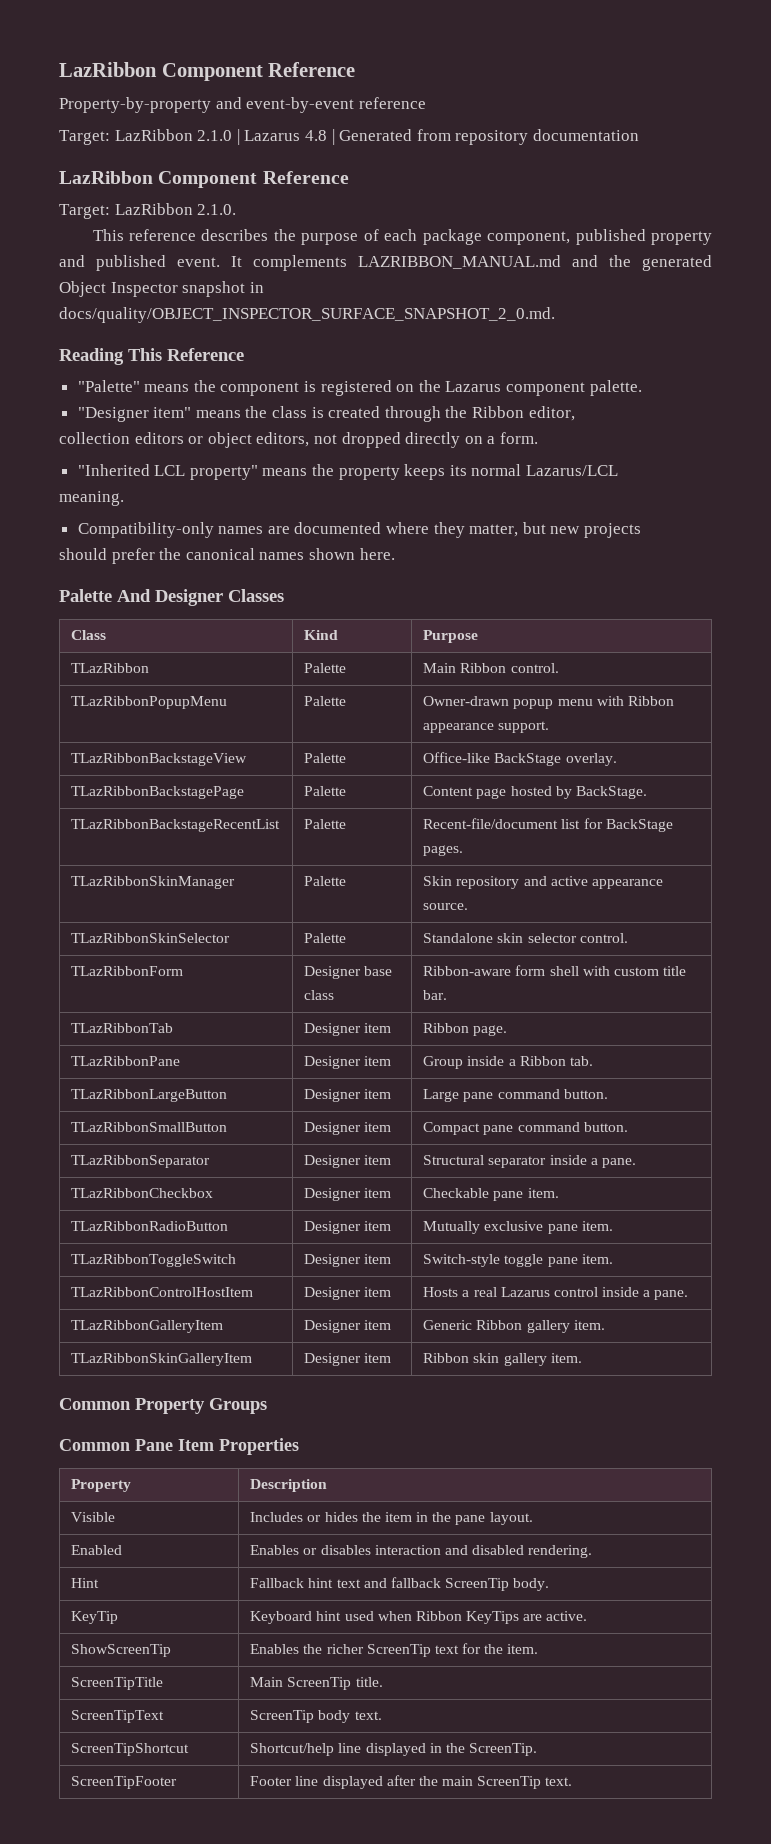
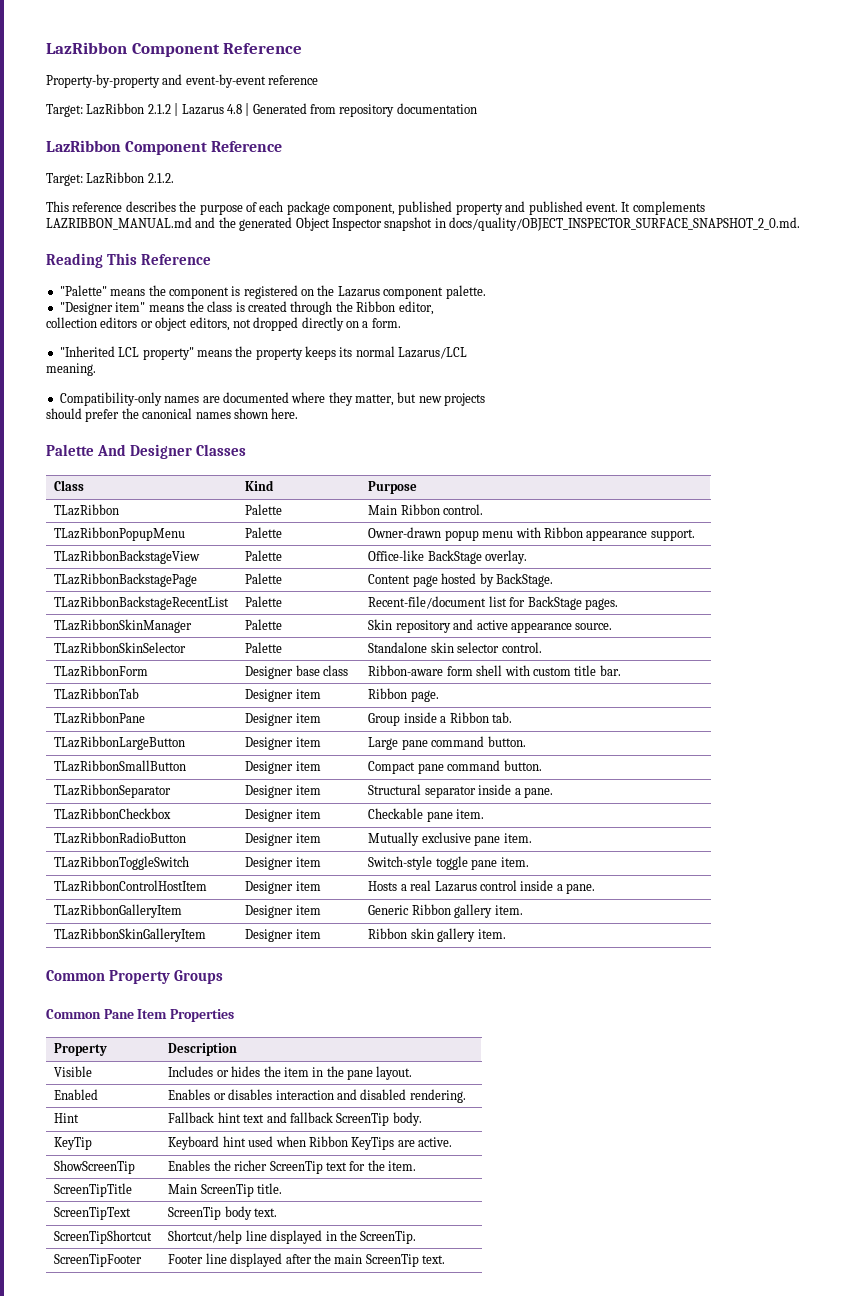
[197,130,233,141] 2.1.0 -> [147,104,171,114] 2.1.2
[197,204,237,215] 2.1.0. -> [147,173,174,183] 2.1.2.

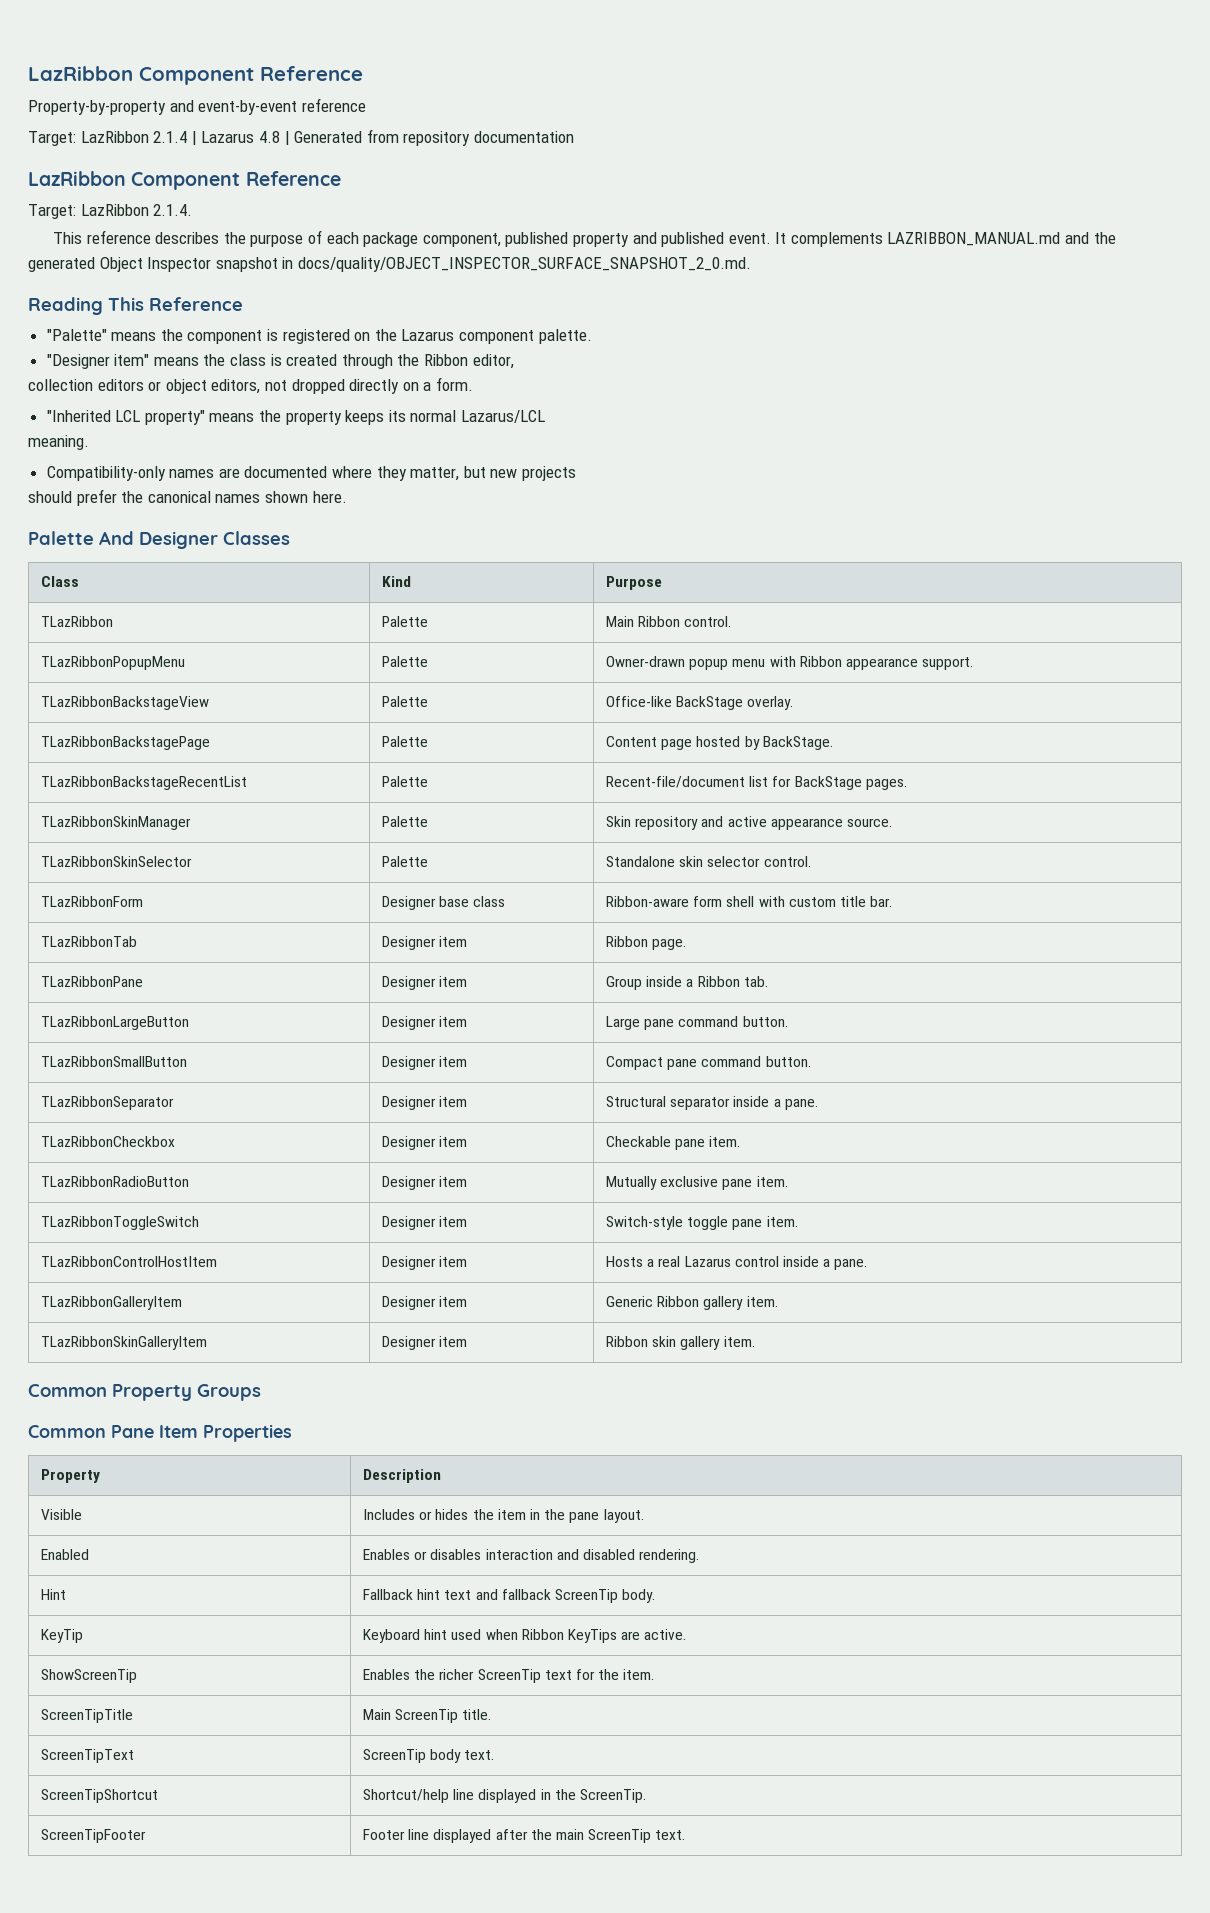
[147,104,171,114] 2.1.2 -> [153,131,188,143] 2.1.4
[147,173,174,183] 2.1.2. -> [153,204,193,216] 2.1.4.

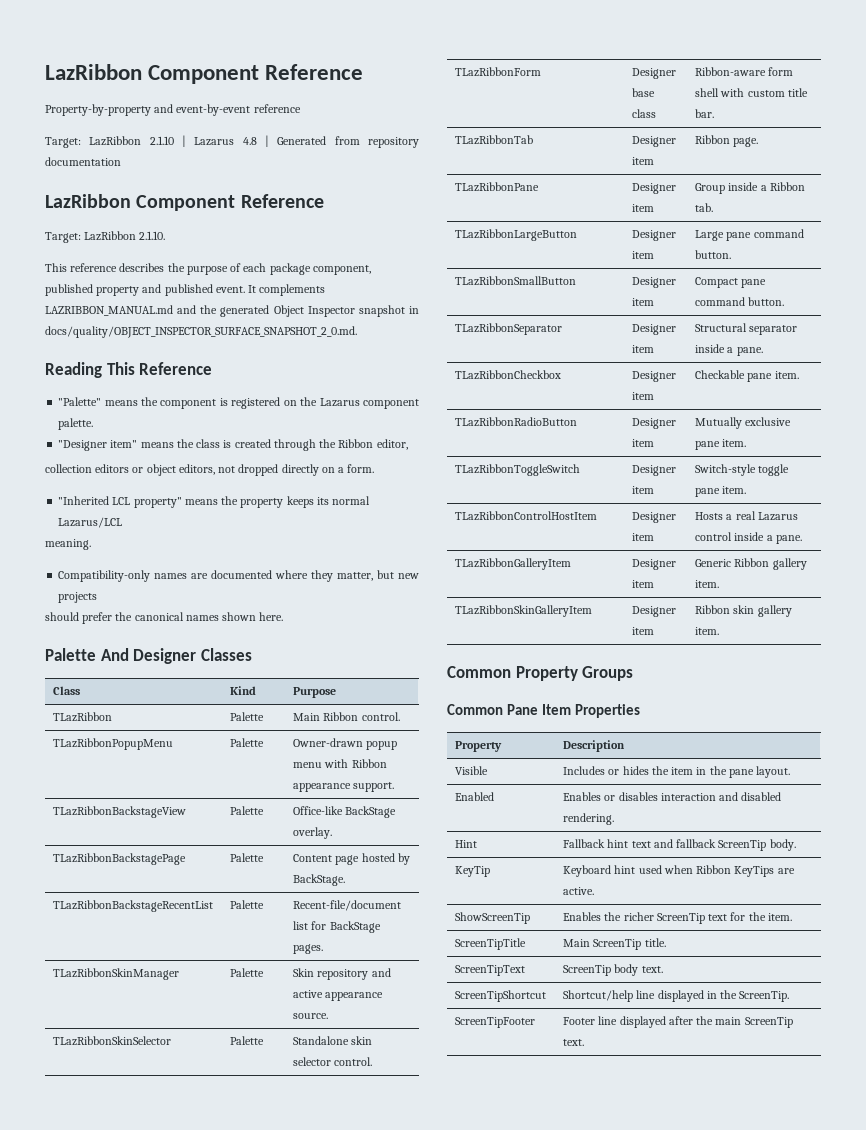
[153,131,188,143] 2.1.4 -> [149,136,174,145] 2.1.10
[153,204,193,216] 2.1.4. -> [139,231,166,240] 2.1.10.

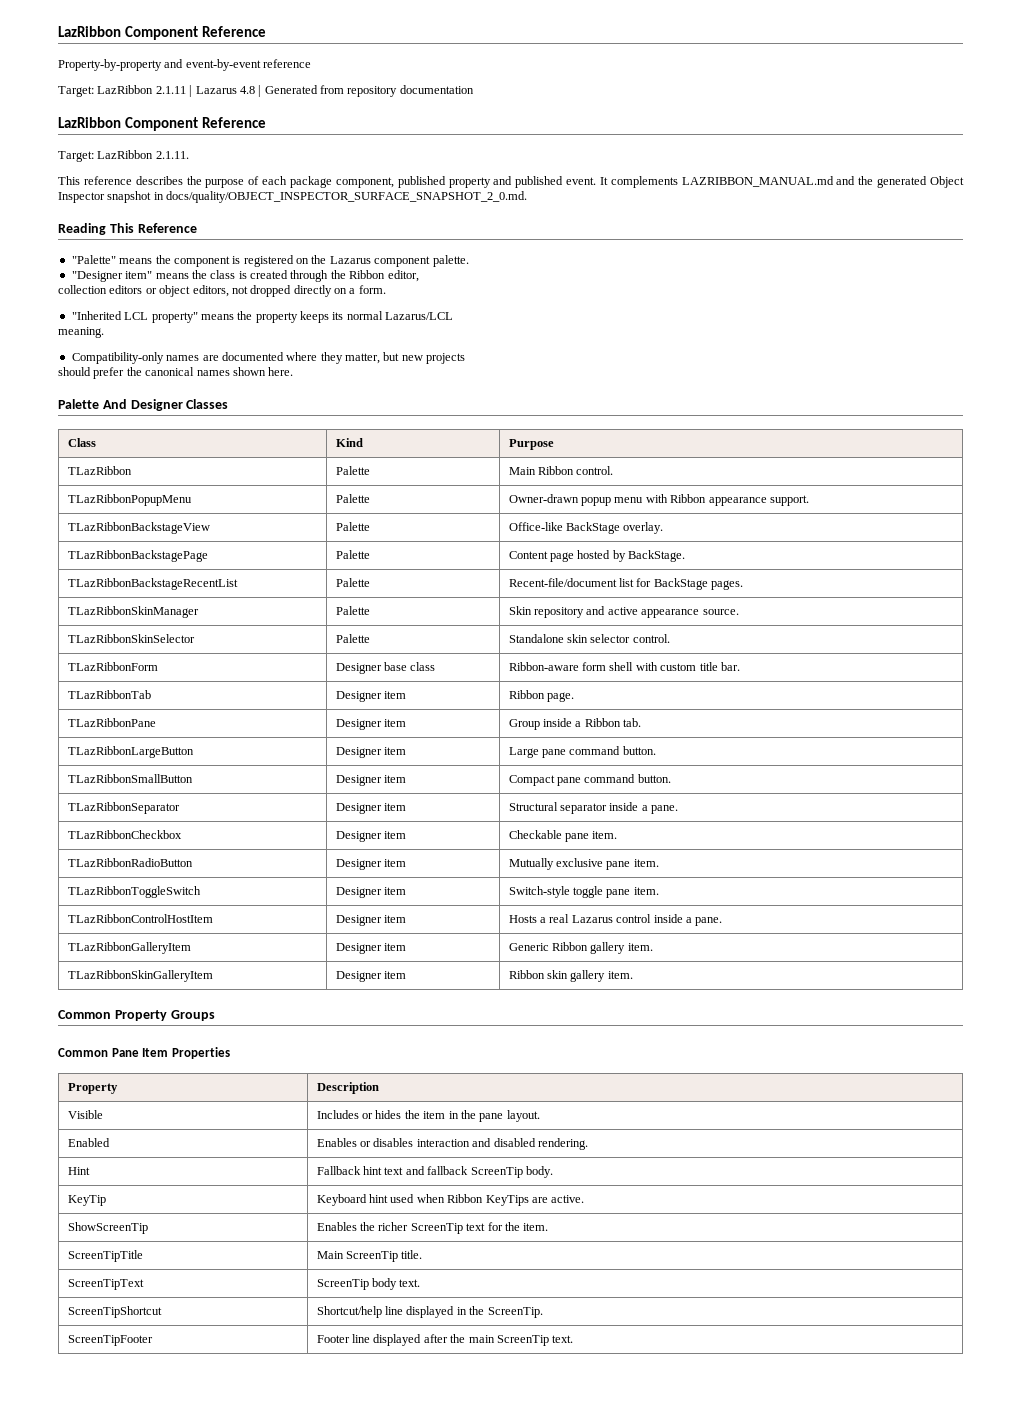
[149,136,174,145] 2.1.10 -> [155,86,186,94] 2.1.11
[139,231,166,240] 2.1.10. -> [155,151,189,159] 2.1.11.

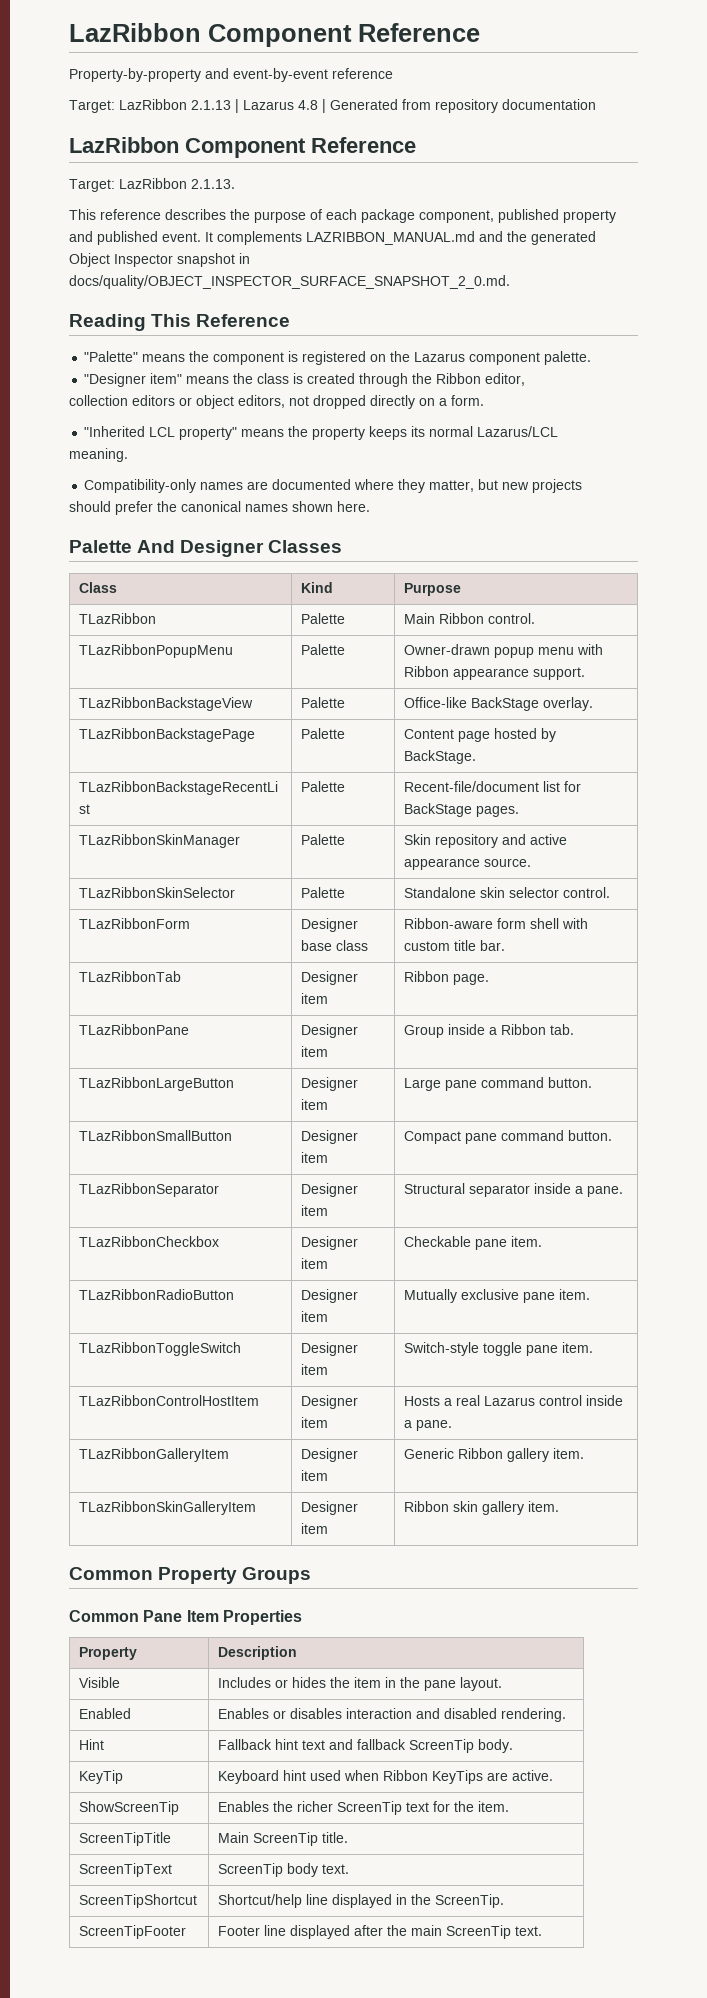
[155,86,186,94] 2.1.11 -> [191,100,231,110] 2.1.13
[155,151,189,159] 2.1.11. -> [191,179,235,189] 2.1.13.

